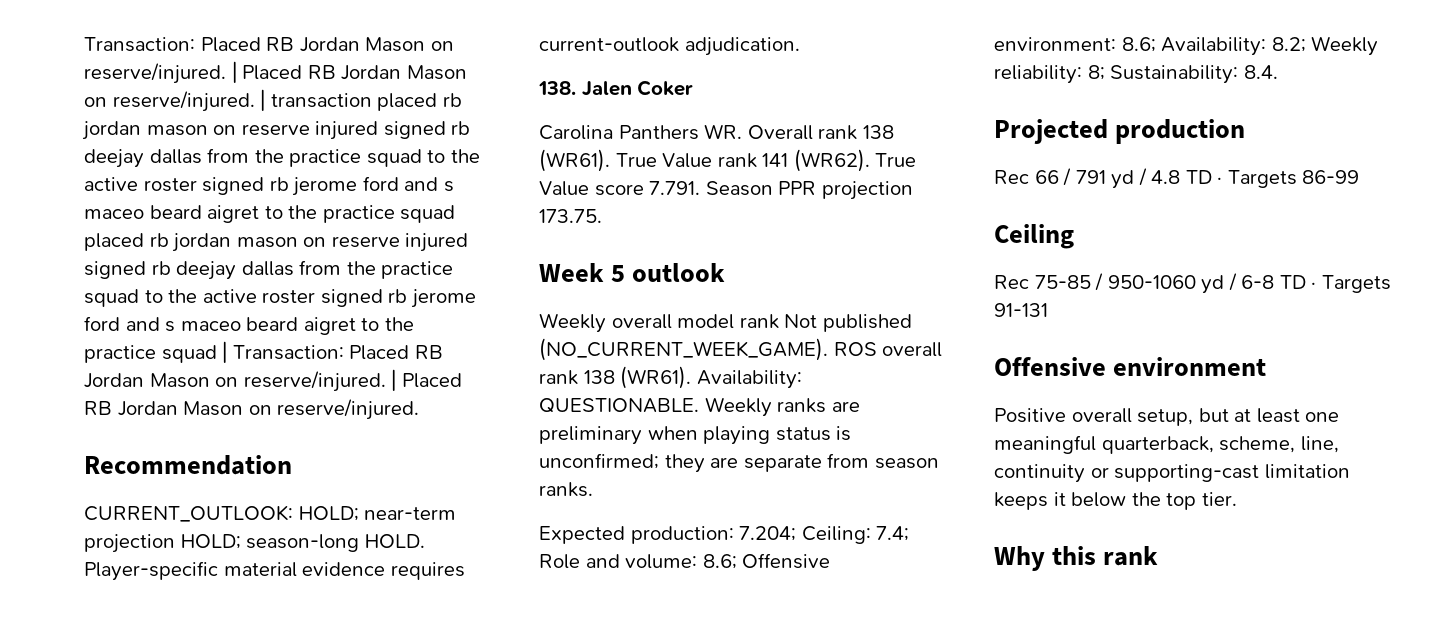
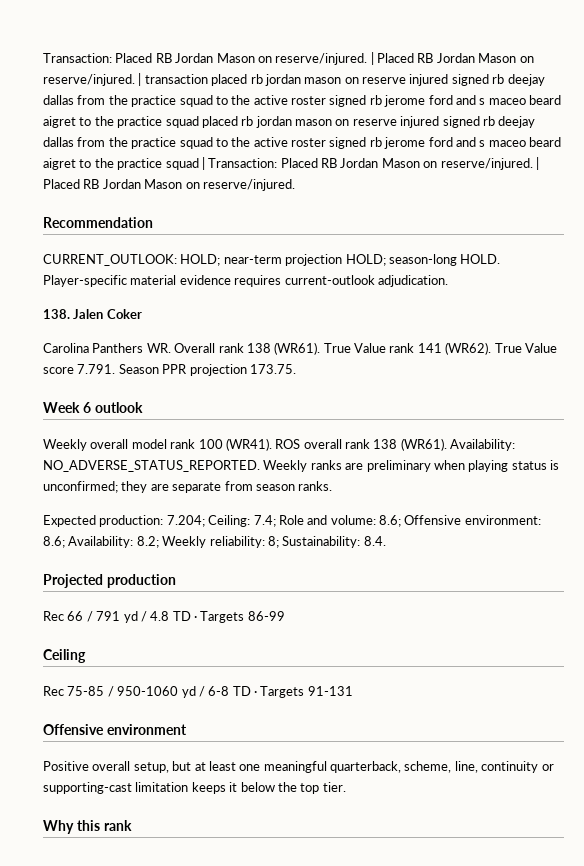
[611,265,626,282] 5 -> [82,402,91,413] 6
[784,314,912,332] [539,338,828,361] Not published (NO_CURRENT_WEEK_GAME). -> [198,438,272,451] 100 (WR41).
[539,398,699,413] QUESTIONABLE. -> [43,460,260,472] NO_ADVERSE_STATUS_REPORTED.

